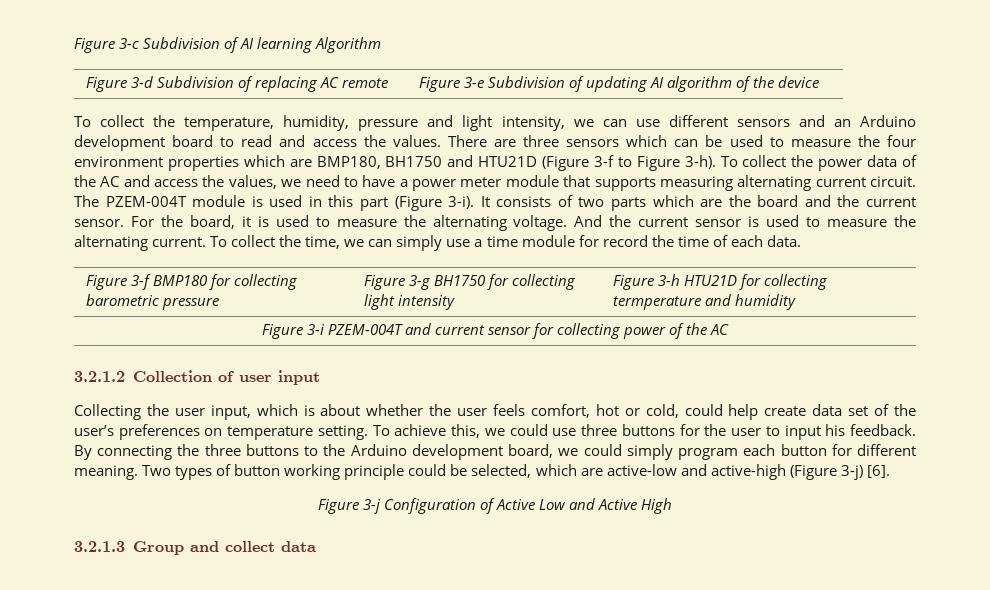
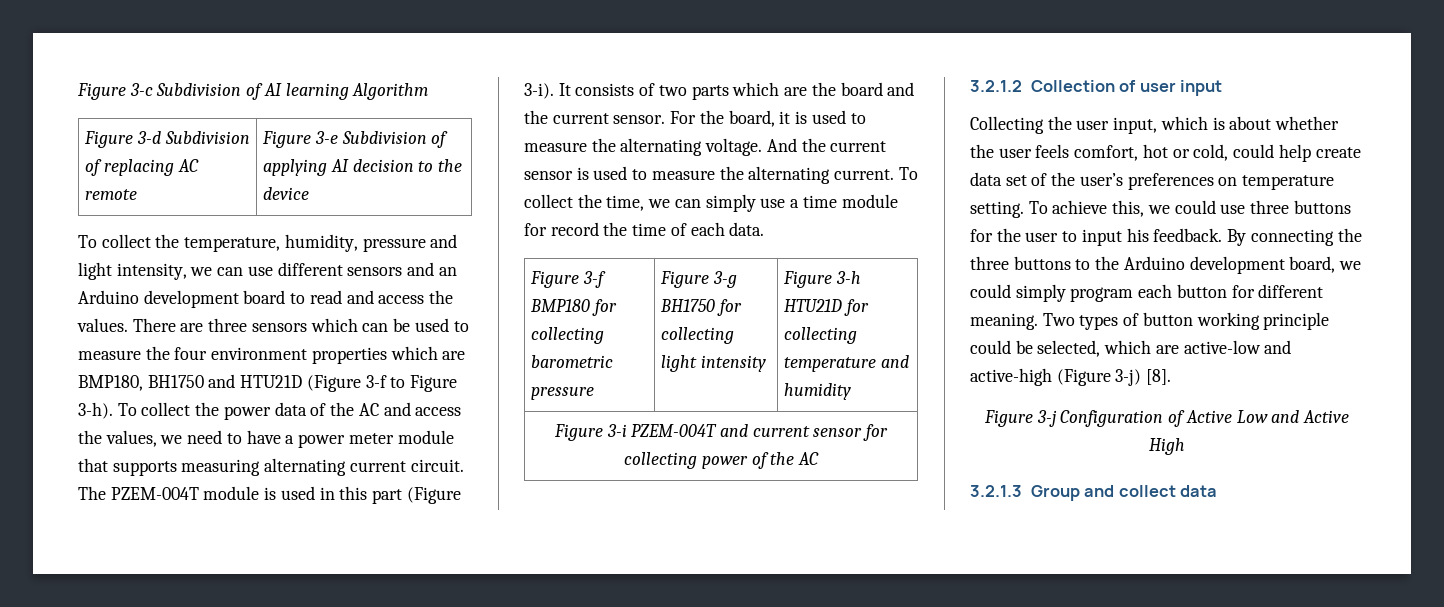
[585,76,751,92] updating AI algorithm of -> [263,159,434,176] applying AI decision to
[612,296,701,310] termperature -> [784,357,877,372] temperature
[866,465,890,478] [6]. -> [1146,369,1172,385] [8].

